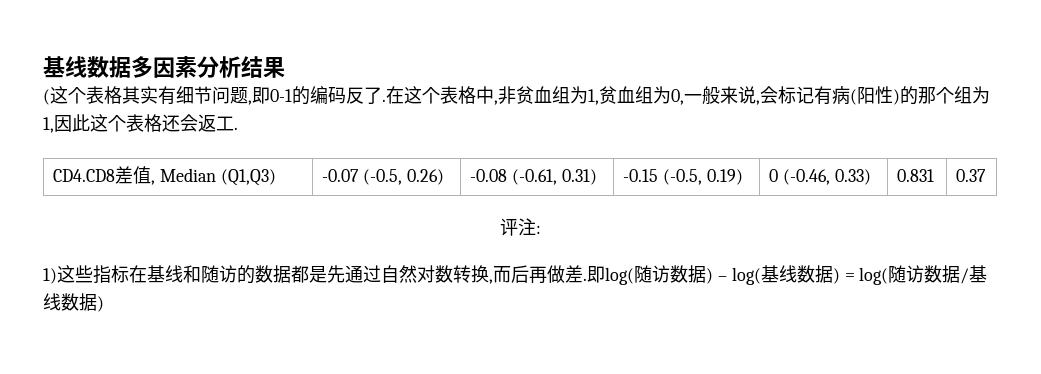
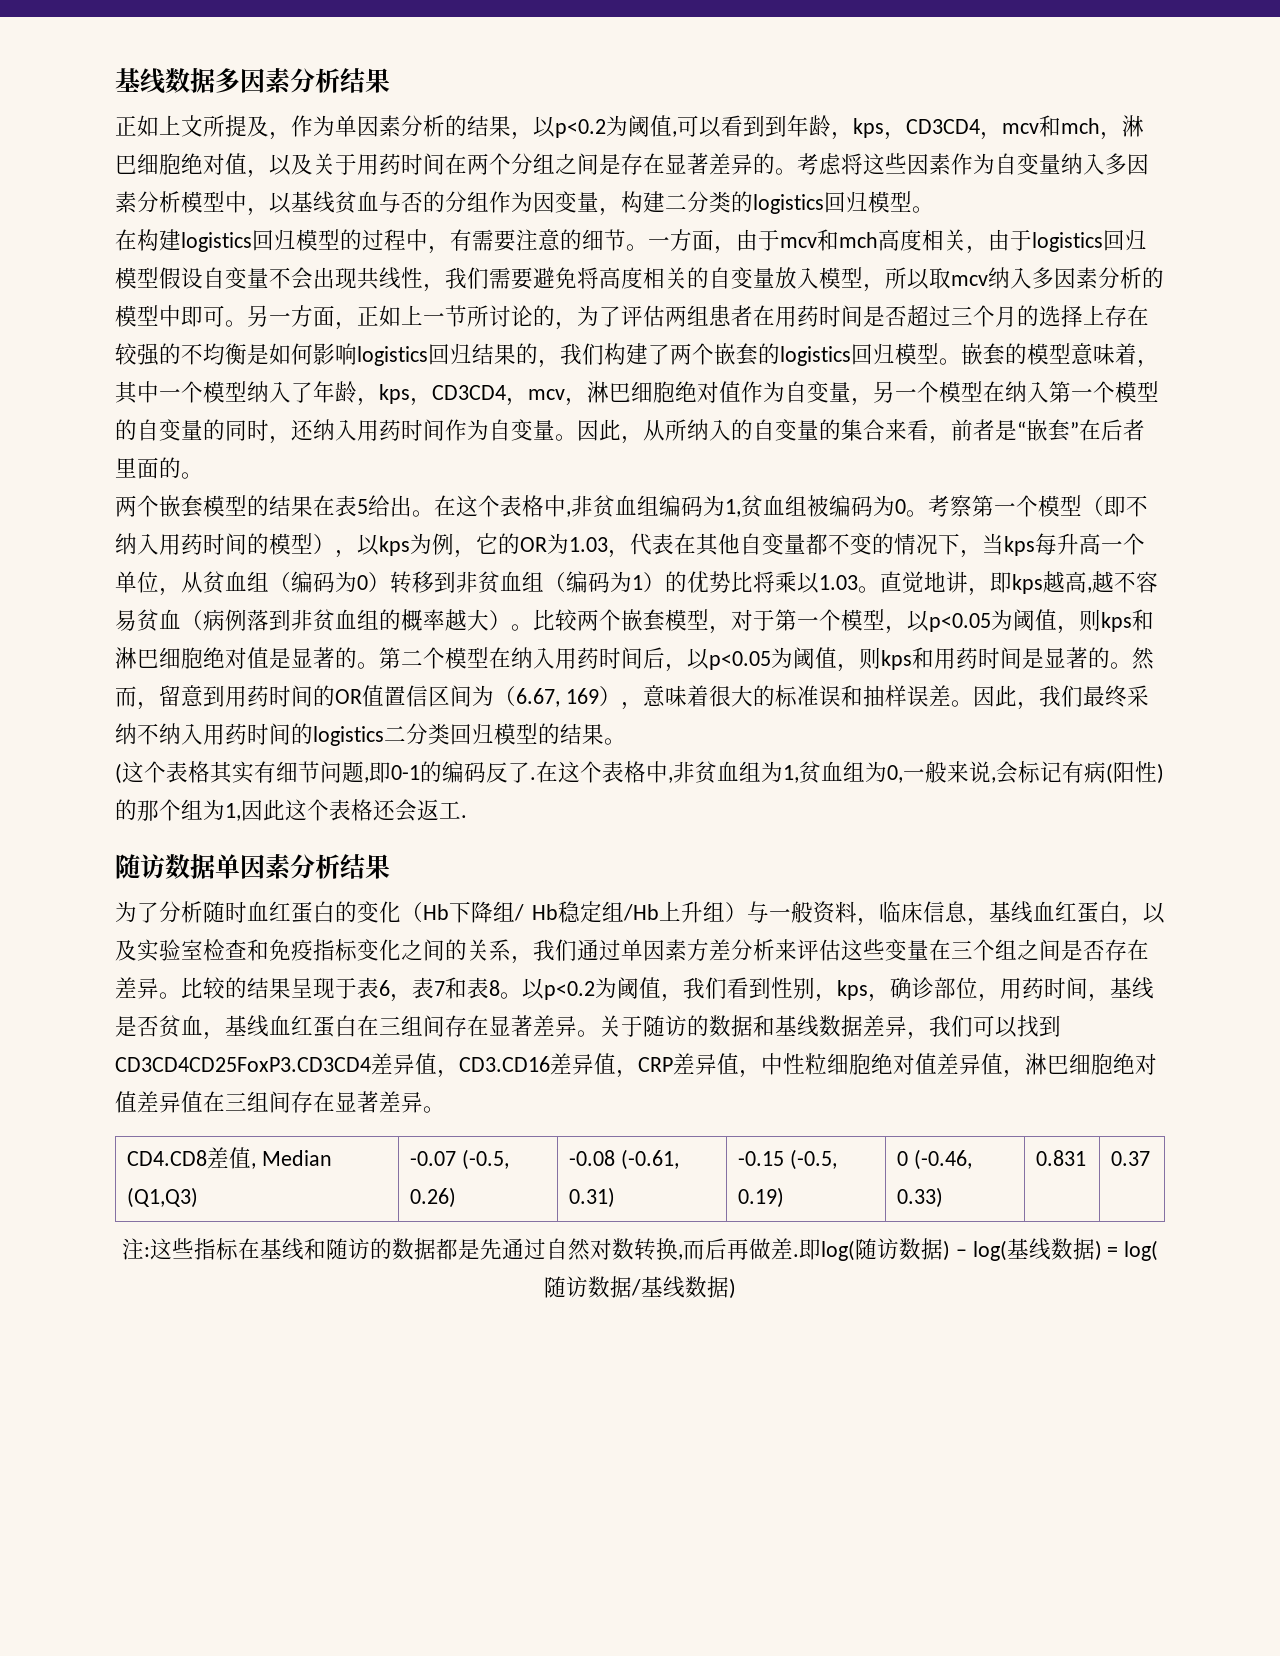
(285, 67) none -> [115,115,1144,140] [115,153,1149,178] [115,191,934,216] [115,229,1147,254] [115,267,1164,292] [115,305,1149,330] [115,343,1159,368] [115,381,1159,406] [115,419,1145,444] [115,457,203,479] [115,495,1148,518] [115,533,1145,558] [115,571,1158,596] [115,609,1154,634] [115,647,1154,672] [115,685,1149,710] [115,723,626,746] // 正如上文所提及，作为单因素分析的结果，以p<0.2为阈值,可以看到到年龄，kps，CD3CD4，mcv和mch，淋巴细胞绝对值，以及关于用药时间在两个分组之间是存在显著差异的。考虑将这些因素作为自变量纳入多因素分析模型中，以基线贫血与否的分组作为因变量，构建二分类的logistics回归模型。 // 在构建logistics回归模型的过程中，有需要注意的细节。一方面，由于mcv和mch高度相关，由于logistics回归模型假设自变量不会出现共线性，我们需要避免将高度相关的自变量放入模型，所以取mcv纳入多因素分析的模型中即可。另一方面，正如上一节所讨论的，为了评估两组患者在用药时间是否超过三个月的选择上存在较强的不均衡是如何影响logistics回归结果的，我们构建了两个嵌套的logistics回归模型。嵌套的模型意味着，其中一个模型纳入了年龄，kps，CD3CD4，mcv，淋巴细胞绝对值作为自变量，另一个模型在纳入第一个模型的自变量的同时，还纳入用药时间作为自变量。因此，从所纳入的自变量的集合来看，前者是“嵌套”在后者里面的。 // 两个嵌套模型的结果在表5给出。在这个表格中,非贫血组编码为1,贫血组被编码为0。考察第一个模型（即不纳入用药时间的模型），以kps为例，它的OR为1.03，代表在其他自变量都不变的情况下，当kps每升高一个单位，从贫血组（编码为0）转移到非贫血组（编码为1）的优势比将乘以1.03。直觉地讲，即kps越高,越不容易贫血（病例落到非贫血组的概率越大）。比较两个嵌套模型，对于第一个模型，以p<0.05为阈值，则kps和淋巴细胞绝对值是显著的。第二个模型在纳入用药时间后，以p<0.05为阈值，则kps和用药时间是显著的。然而，留意到用药时间的OR值置信区间为（6.67, 169），意味着很大的标准误和抽样误差。因此，我们最终采纳不纳入用药时间的logistics二分类回归模型的结果。
(238, 128) none -> [115,854,390,879] [115,901,1165,926] [115,939,1149,964] [115,977,1154,1002] [115,1015,1061,1040] [115,1053,1157,1078] [115,1091,445,1113] // 随访数据单因素分析结果 // 为了分析随时血红蛋白的变化（Hb下降组/ Hb稳定组/Hb上升组）与一般资料，临床信息，基线血红蛋白，以及实验室检查和免疫指标变化之间的关系，我们通过单因素方差分析来评估这些变量在三个组之间是否存在差异。比较的结果呈现于表6，表7和表8。以p<0.2为阈值，我们看到性别，kps，确诊部位，用药时间，基线是否贫血，基线血红蛋白在三组间存在显著差异。关于随访的数据和基线数据差异，我们可以找到CD3CD4CD25FoxP3.CD3CD4差异值，CD3.CD16差异值，CRP差异值，中性粒细胞绝对值差异值，淋巴细胞绝对值差异值在三组间存在显著差异。
[500,218,518,236] 评 -> (1151, 1158) none
[43,268,57,284] // 1) -> (150, 1252) none

